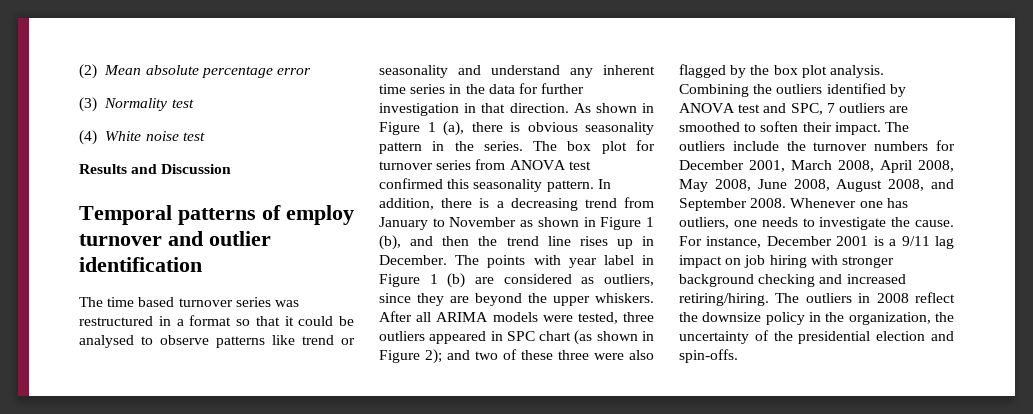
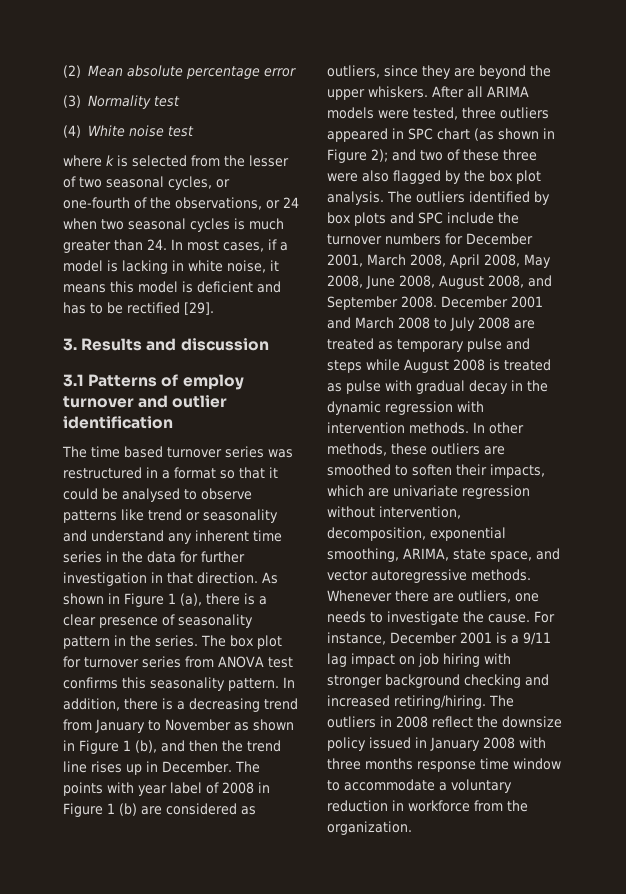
[79,164,232,174] [79,205,256,225] Results and Discussion // Temporal patterns -> [63,155,289,167] [63,176,230,190] [63,197,299,210] [63,218,284,232] [63,239,288,253] [63,260,279,274] [63,281,281,293] [63,302,214,315] [63,338,269,351] [63,374,158,387] where k is selected from the lesser of two seasonal cycles, or one-fourth of the observations, or 24 when two seasonal cycles is much greater than 24. In most cases, if a model is lacking in white noise, it means this model is deficient and has to be rectified [29]. // 3. Results and discussion // 3.1 Patterns
[527,122,578,132] obvious -> [258,596,267,605] [63,614,175,628] a clear presence of
[379,178,443,189] confirmed -> [63,677,118,689] confirms
(634, 260) none -> [206,782,254,794] of 2008
[679,84,773,97] Combining the -> [387,191,412,203] The
[679,103,909,115] [679,121,909,135] [679,141,725,151] ANOVA test and SPC, 7 outliers are smoothed to soften their impact. The outliers -> [327,212,443,226] box plots and SPC
[790,198,908,208] Whenever one has -> [441,296,543,308] [327,317,535,331] [327,338,530,352] [327,359,551,373] [327,380,548,394] [327,401,484,415] [327,422,524,434] [327,443,505,456] [327,464,545,478] [327,485,530,499] [327,506,461,519] [327,527,506,541] [327,548,560,562] [327,569,531,583] [327,590,454,602] December 2001 and March 2008 to July 2008 are treated as temporary pulse and steps while August 2008 is treated as pulse with gradual decay in the dynamic regression with intervention methods. In other methods, these outliers are smoothed to soften their impacts, which are univariate regression without intervention, decomposition, exponential smoothing, ARIMA, state space, and vector autoregressive methods. Whenever there are
[809,312,954,325] [679,330,954,344] [679,349,738,363] in the organization, the uncertainty of the presidential election and spin-offs. -> [369,737,546,751] [327,758,561,772] [327,779,512,793] [327,800,528,812] [327,821,412,835] issued in January 2008 with three months response time window to accommodate a voluntary reduction in workforce from the organization.

